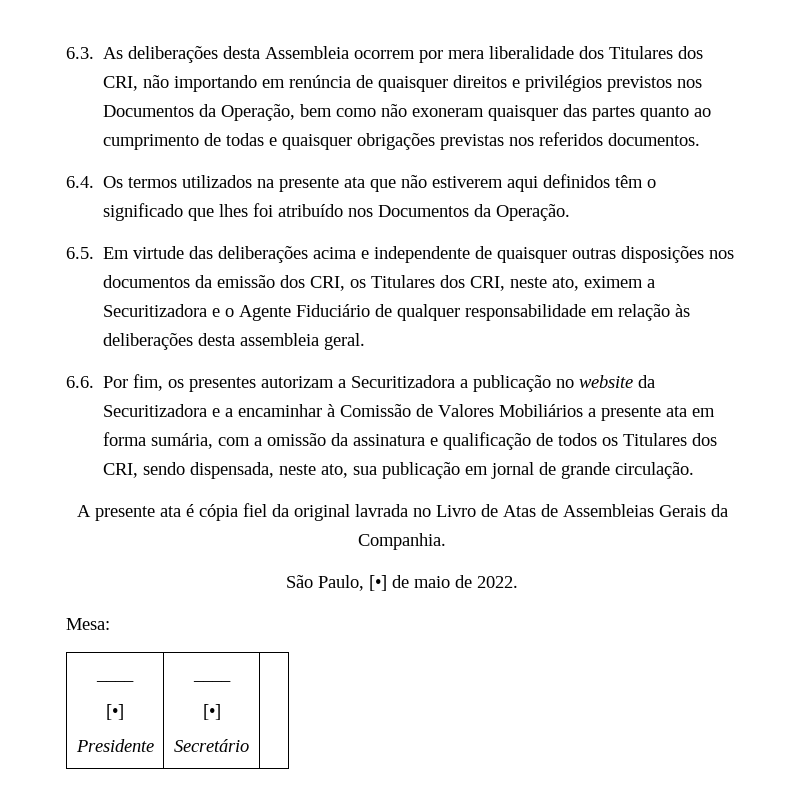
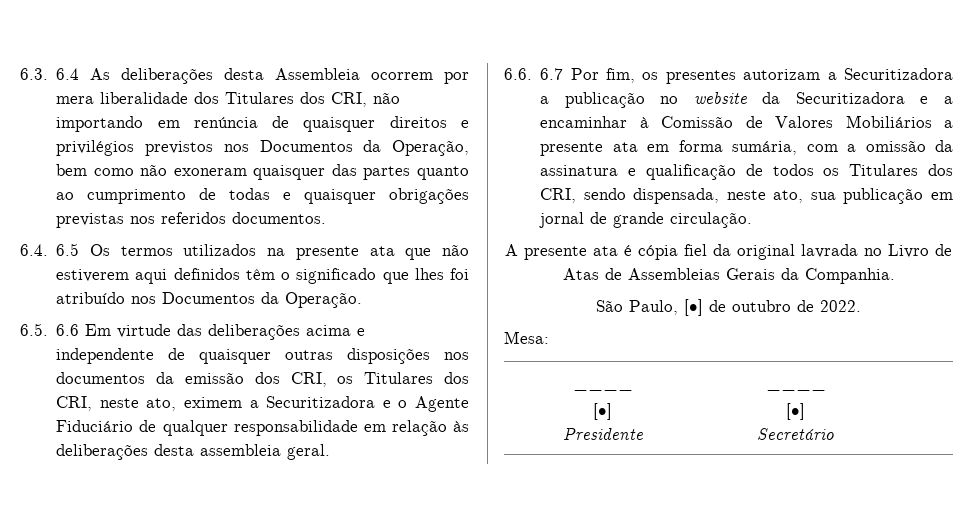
(94, 53) none -> [56,68,80,80] 6.4
(94, 182) none -> [56,243,80,256] 6.5
(94, 253) none -> [56,324,80,336] 6.6
(94, 382) none -> [540,68,564,80] 6.7
[414,576,450,588] maio -> [732,300,791,312] outubro

